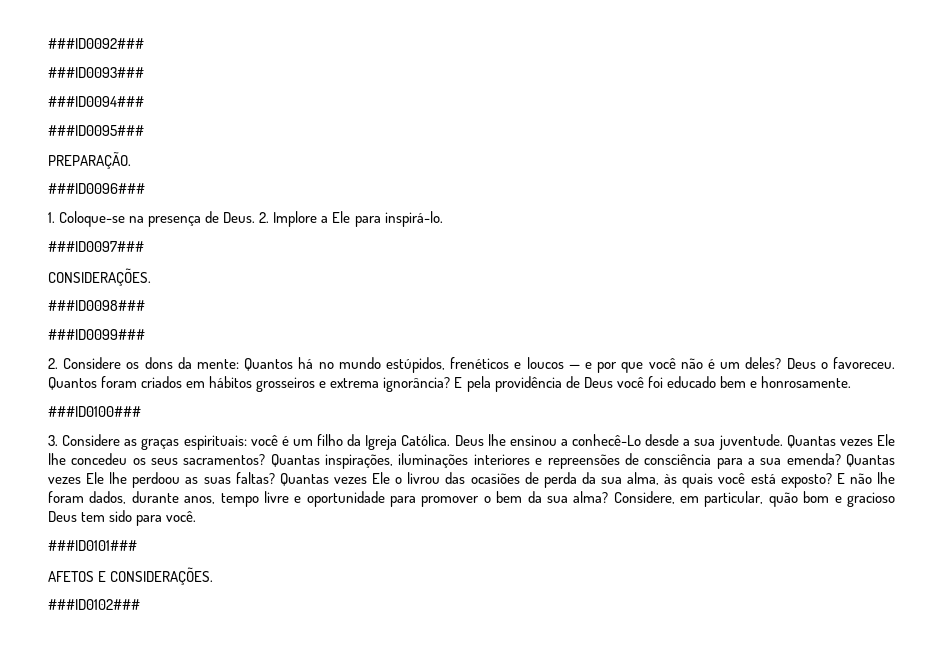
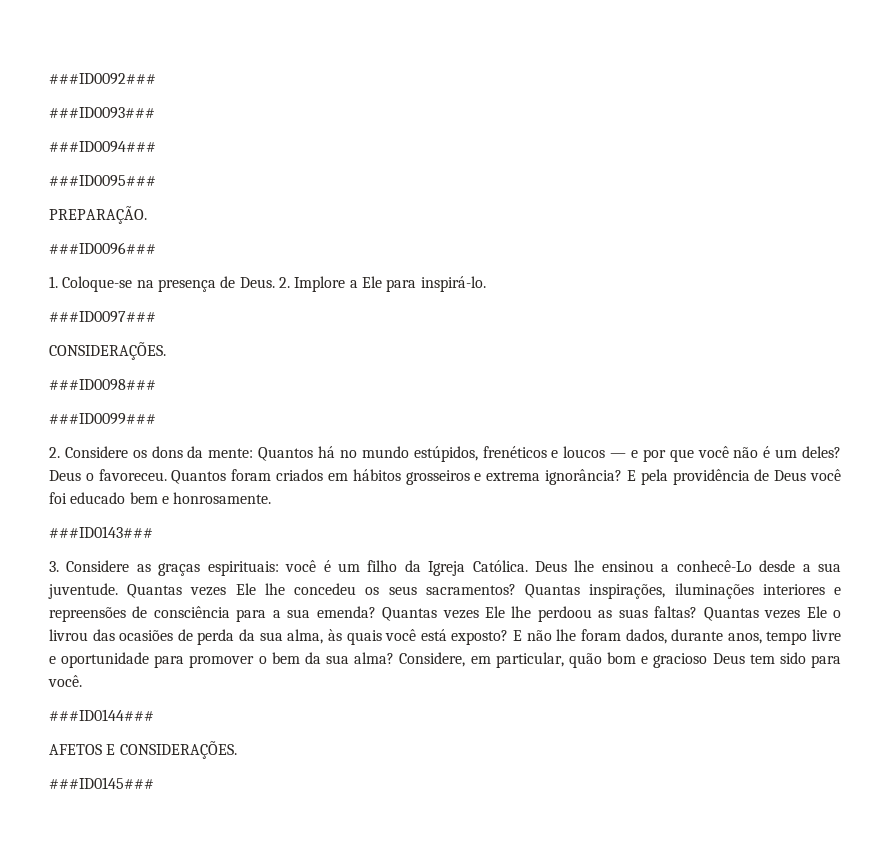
[48,406,141,417] ###ID0100### -> [49,526,153,538] ###ID0143###
[48,540,137,551] ###ID0101### -> [49,709,154,721] ###ID0144###
[48,599,140,610] ###ID0102### -> [49,777,154,789] ###ID0145###

